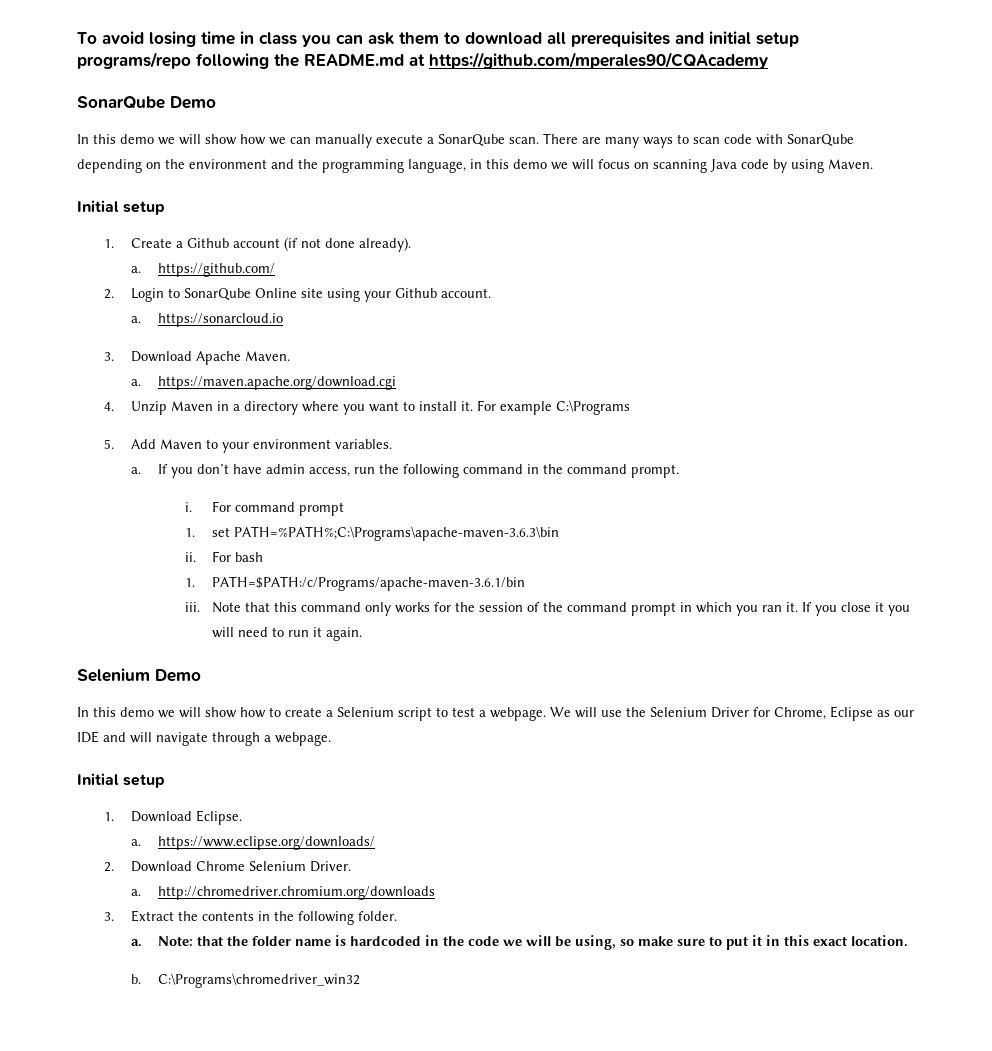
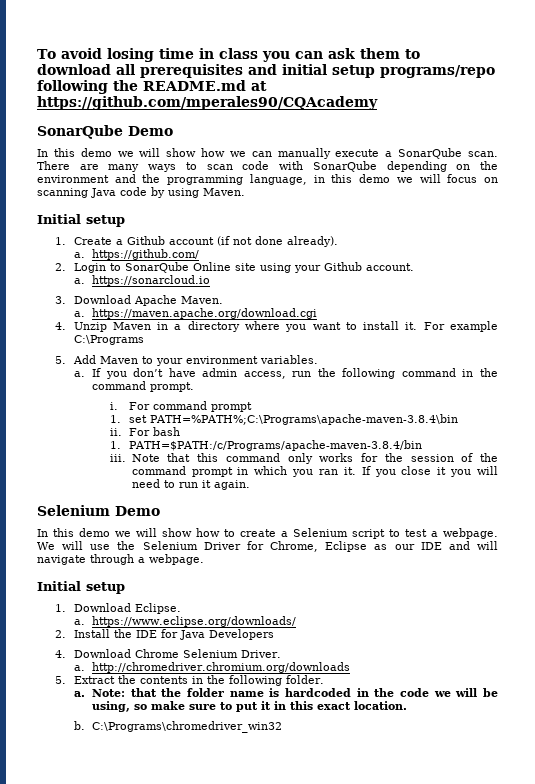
[233,526,559,541] PATH=%PATH%;C:\Programs\apache-maven-3.6.3\bin -> [149,414,458,425] PATH=%PATH%;C:\Programs\apache-maven-3.8.4\bin
[211,576,525,591] PATH=$PATH:/c/Programs/apache-maven-3.6.1/bin -> [128,440,422,451] PATH=$PATH:/c/Programs/apache-maven-3.8.4/bin
(114, 867) none -> [73,629,274,640] [55,650,67,658] Install the IDE for Java Developers // 4.
[103,912,114,921] 3. -> [55,676,67,684] 5.

